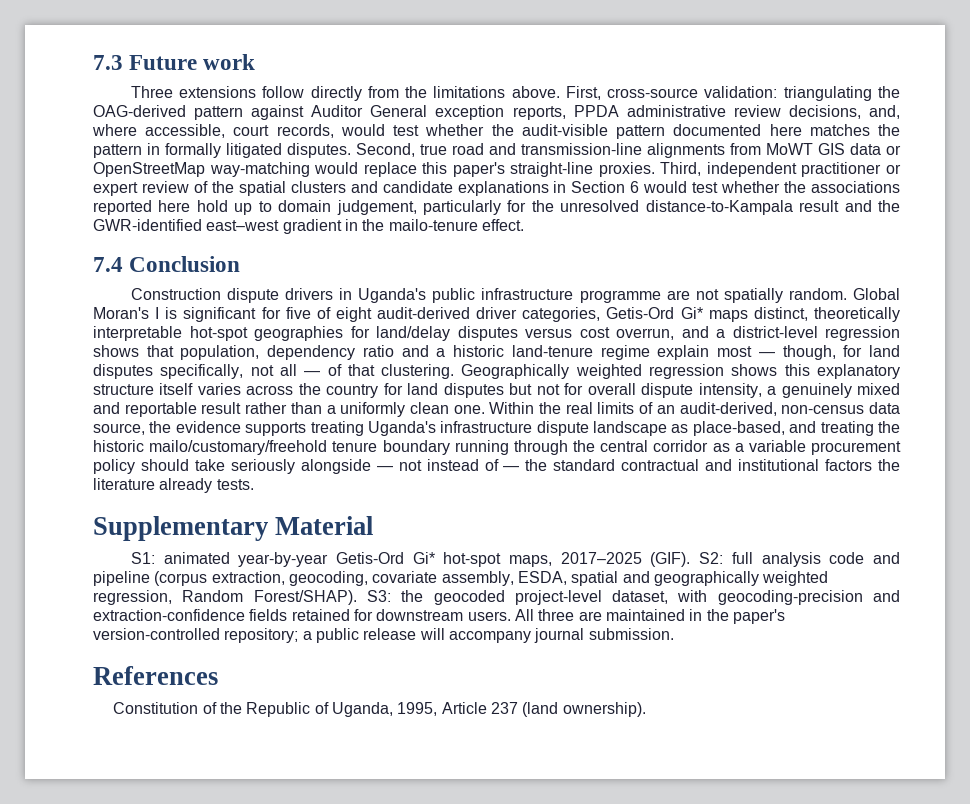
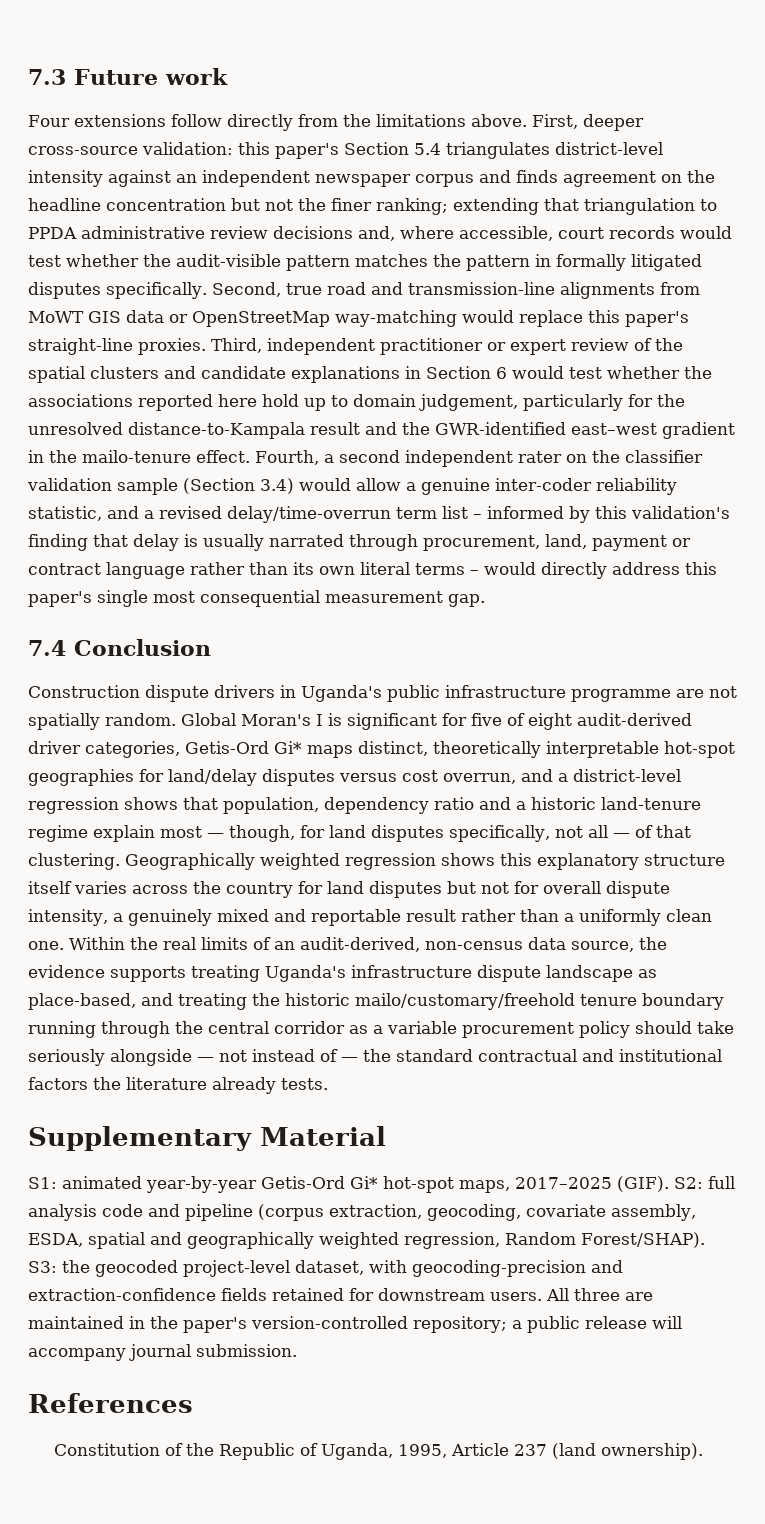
[130,86,173,98] Three -> [28,115,70,127] Four
(601, 93) none -> [582,114,644,131] deeper
[783,86,900,101] [93,105,566,120] triangulating the OAG-derived pattern against Auditor General exception reports, -> [238,142,663,159] [28,170,715,187] [28,198,717,215] this paper's Section 5.4 triangulates district-level intensity against an independent newspaper corpus and finds agreement on the headline concentration but not the finer ranking; extending that triangulation to
[788,105,861,119] decisions, -> [273,226,353,239] decisions
[276,124,334,138] records, -> [609,226,675,239] records
[673,124,802,136] documented here -> (350, 263) none
[287,143,351,158] disputes. -> [28,282,207,299] disputes specifically.
(524, 225) none -> [255,450,703,467] [27,478,677,495] [28,506,730,523] [28,534,691,551] [28,562,717,579] [28,590,485,607] Fourth, a second independent rater on the classifier validation sample (Section 3.4) would allow a genuine inter-coder reliability statistic, and a revised delay/time-overrun term list – informed by this validation's finding that delay is usually narrated through procurement, land, payment or contract language rather than its own literal terms – would directly address this paper's single most consequential measurement gap.

